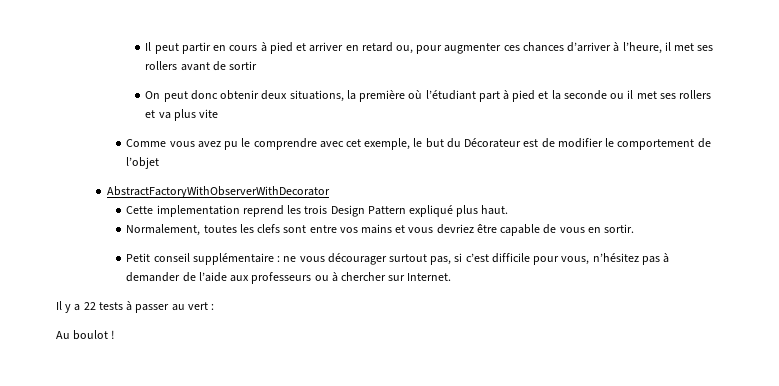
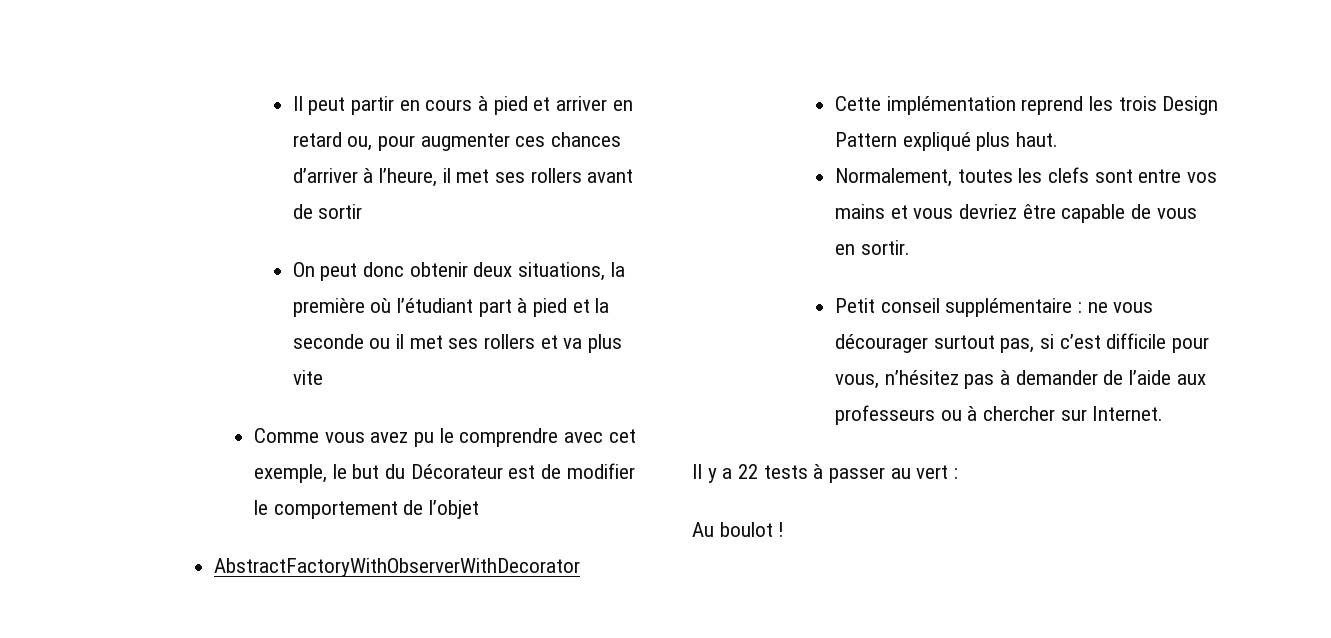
[156,205,240,217] implementation -> [886,96,1016,115] implémentation

